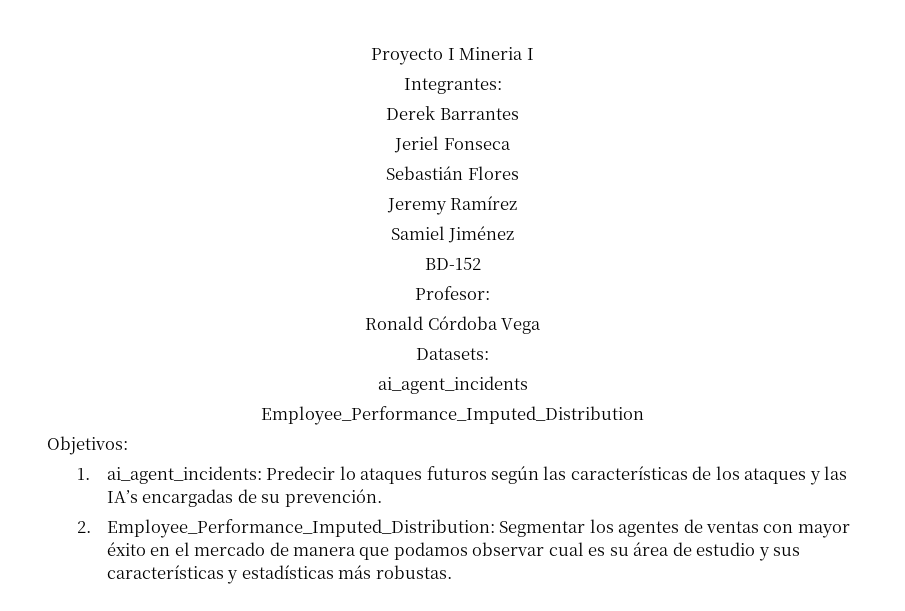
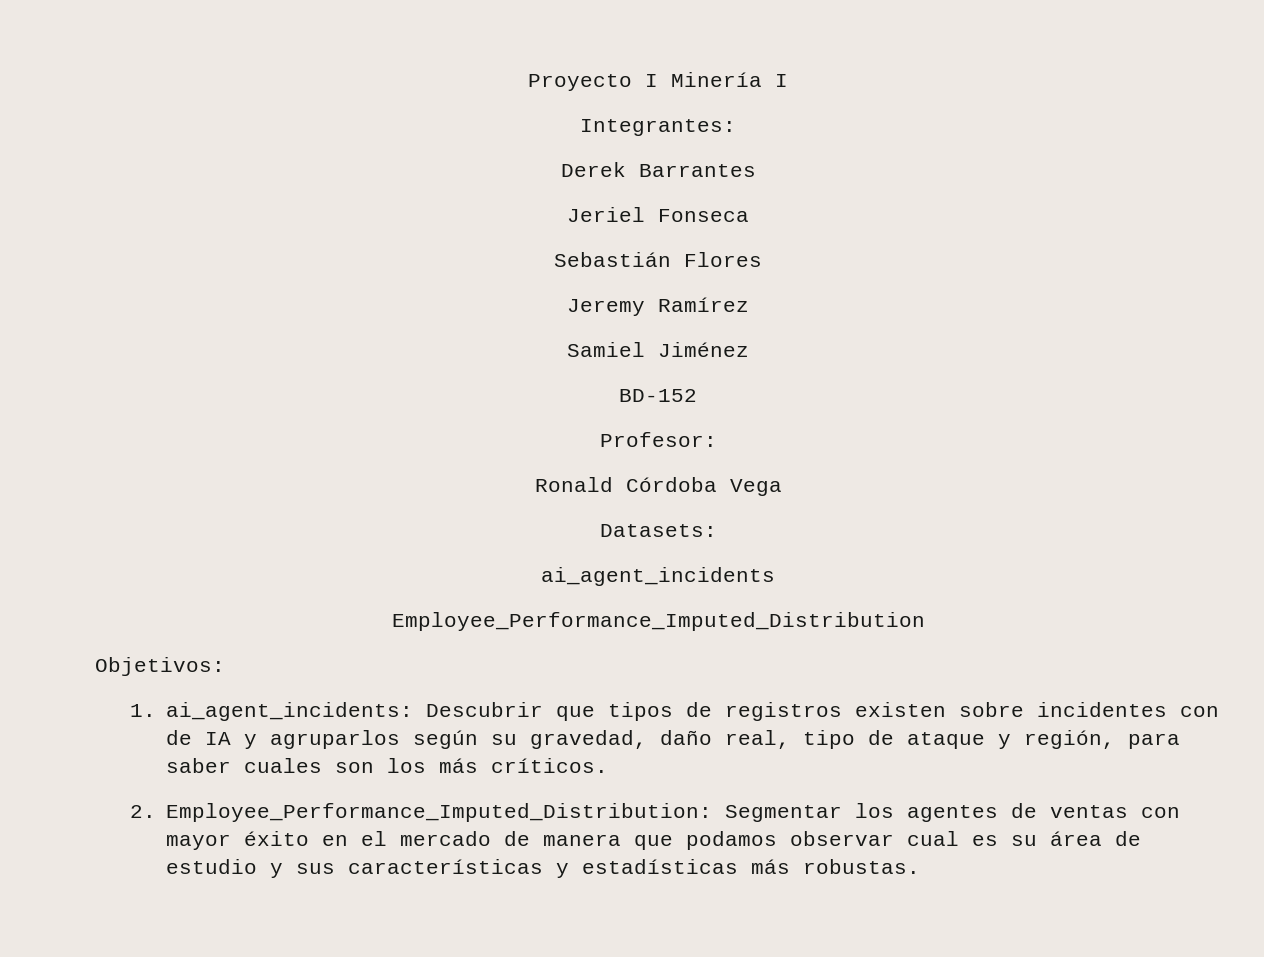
[459,47,524,60] Mineria -> [671,72,762,87] Minería
[266,466,848,485] [106,489,382,507] Predecir lo ataques futuros según las características de los ataques y las IA’s encargadas de su prevención. -> [426,702,1220,721] [166,730,1181,749] [166,758,609,773] Descubrir que tipos de registros existen sobre incidentes con de IA y agruparlos según su gravedad, daño real, tipo de ataque y región, para saber cuales son los más críticos.

